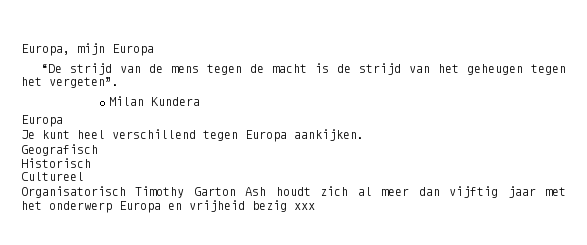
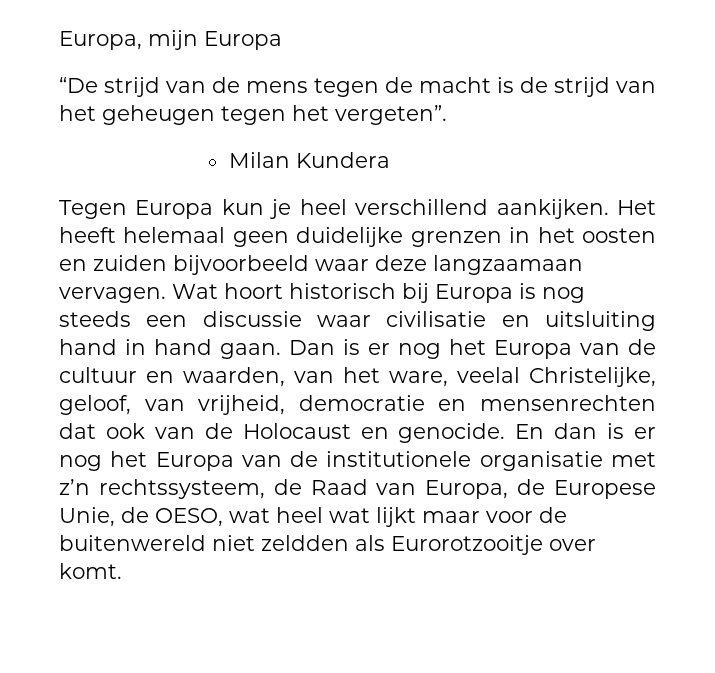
[21,115,63,127] [21,129,364,142] [21,144,98,156] [21,158,91,168] [21,172,84,181] [21,186,566,198] [21,200,315,213] Europa // Je kunt heel verschillend tegen Europa aankijken. // Geografisch // Historisch // Cultureel // Organisatorisch Timothy Garton Ash houdt zich al meer dan vijftig jaar met het onderwerp Europa en vrijheid bezig xxx -> [59,199,656,219] [59,227,657,247] [59,255,583,275] [59,283,585,303] [59,311,656,331] [59,339,656,359] [59,367,656,387] [59,395,656,415] [59,423,656,443] [59,451,656,471] [59,479,656,499] [59,507,567,527] [59,535,596,555] [59,563,122,579] Tegen Europa kun je heel verschillend aankijken. Het heeft helemaal geen duidelijke grenzen in het oosten en zuiden bijvoorbeeld waar deze langzaamaan vervagen. Wat hoort historisch bij Europa is nog steeds een discussie waar civilisatie en uitsluiting hand in hand gaan. Dan is er nog het Europa van de cultuur en waarden, van het ware, veelal Christelijke, geloof, van vrijheid, democratie en mensenrechten dat ook van de Holocaust en genocide. En dan is er nog het Europa van de institutionele organisatie met z’n rechtssysteem, de Raad van Europa, de Europese Unie, de OESO, wat heel wat lijkt maar voor de buitenwereld niet zeldden als Eurorotzooitje over komt.

